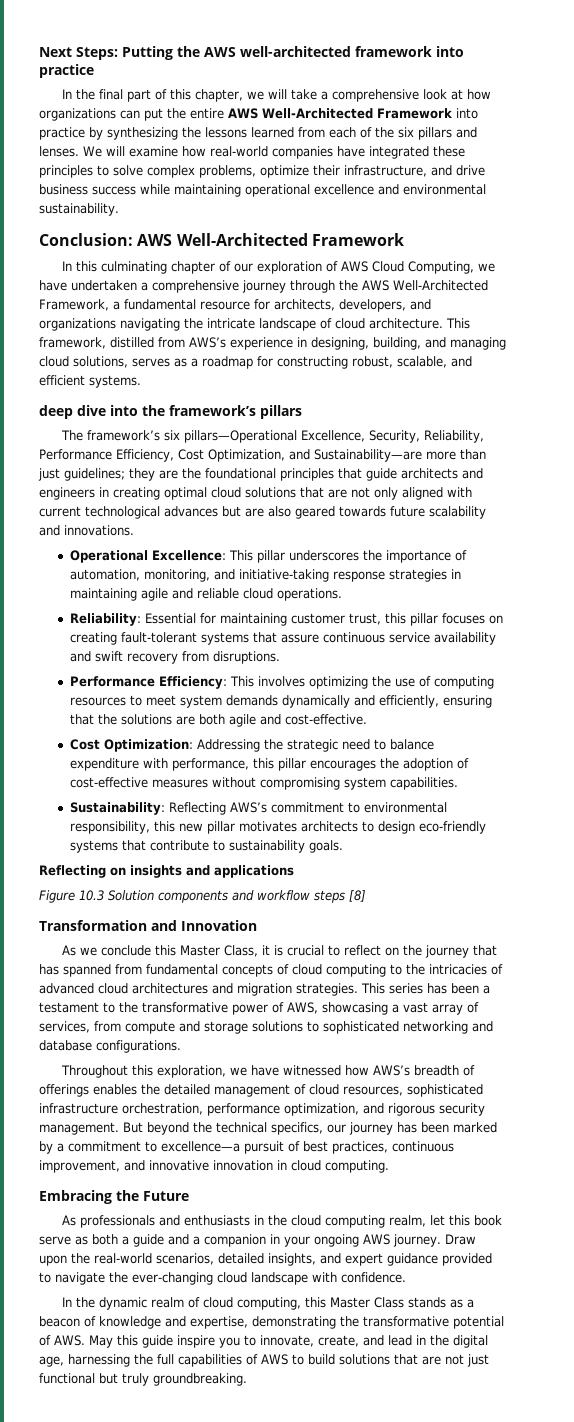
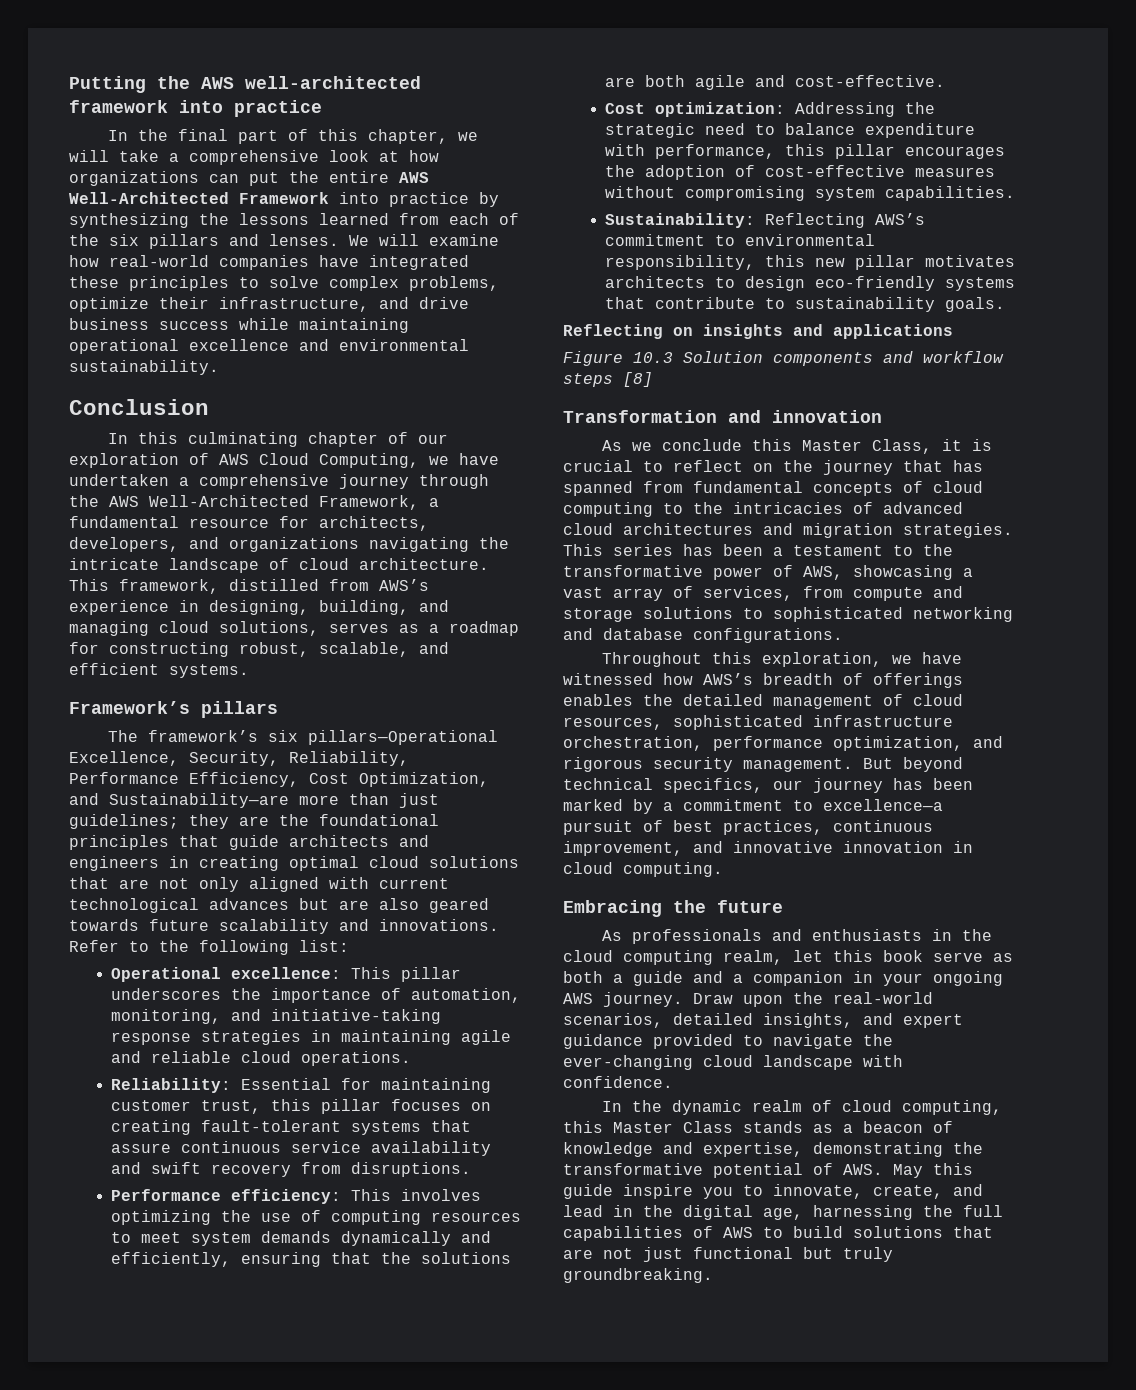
[39,47,118,60] Next Steps: -> (69, 84) none
[39,233,404,246] Conclusion: AWS Well-Architected Framework -> [69,399,209,415] Conclusion
[39,405,256,419] deep dive into the framework’s -> [69,701,190,714] Framework’s
(134, 530) none -> [69,940,349,955] Refer to the following list:
[151,550,226,561] Excellence: -> [230,967,341,979] excellence:
[158,676,227,689] Efficiency: -> [230,1189,341,1204] efficiency:
[103,739,193,752] Optimization: -> [654,102,785,117] optimization:
[181,920,257,931] Innovation -> [772,410,882,423] innovation
[193,1122,212,1133] the -> (963, 764) none
[143,1191,189,1201] Future -> [717,900,783,913] future

